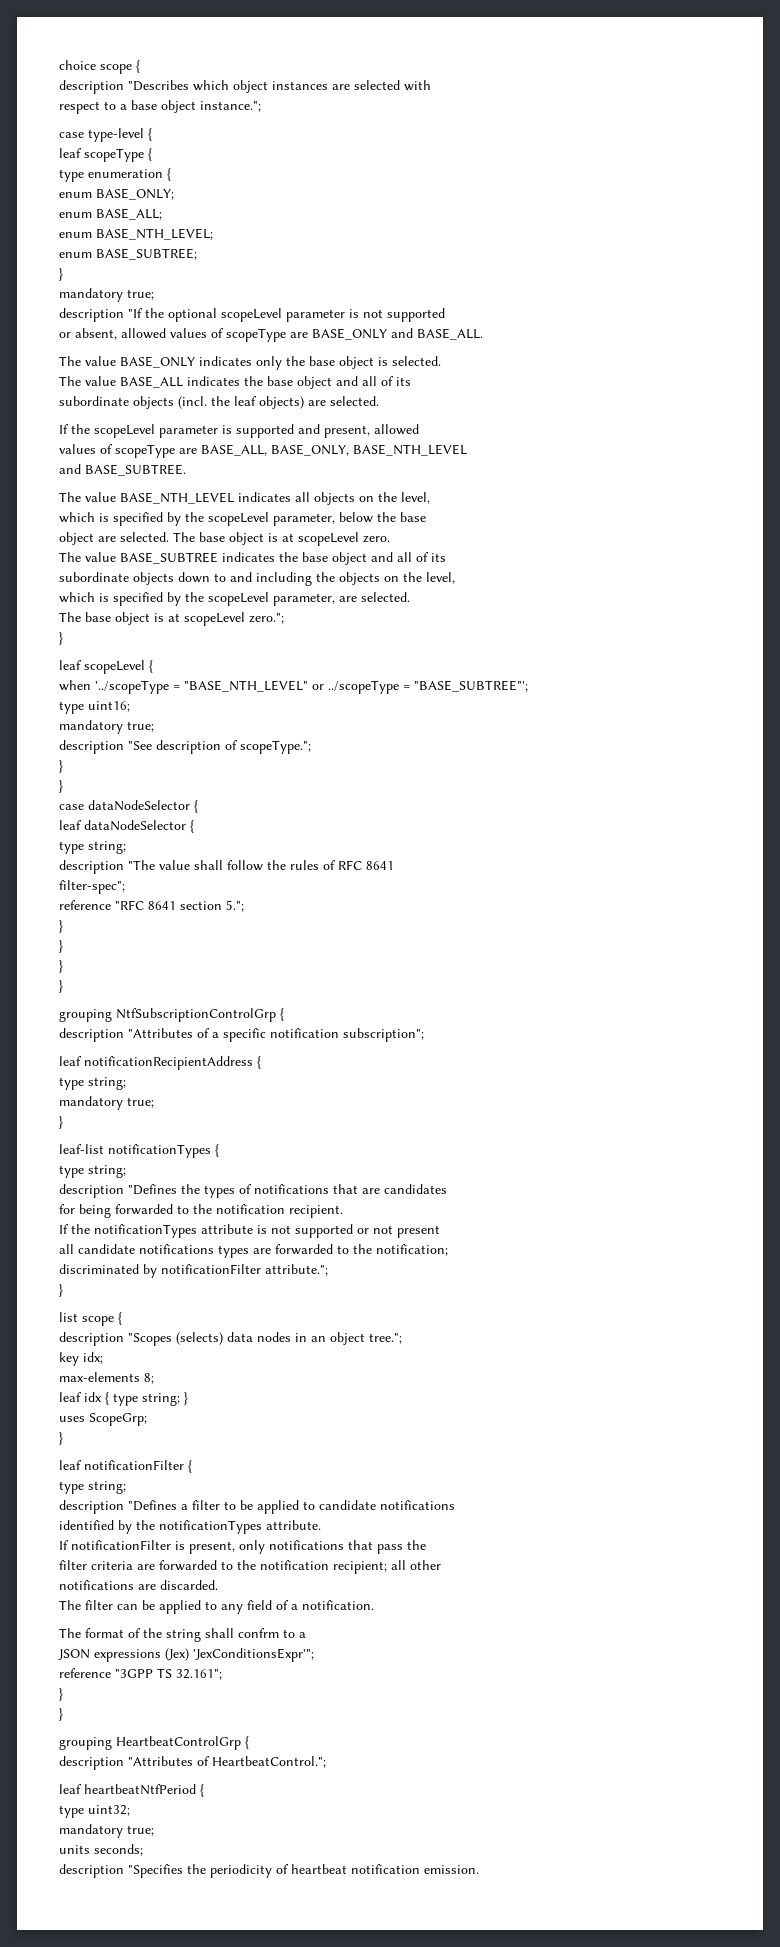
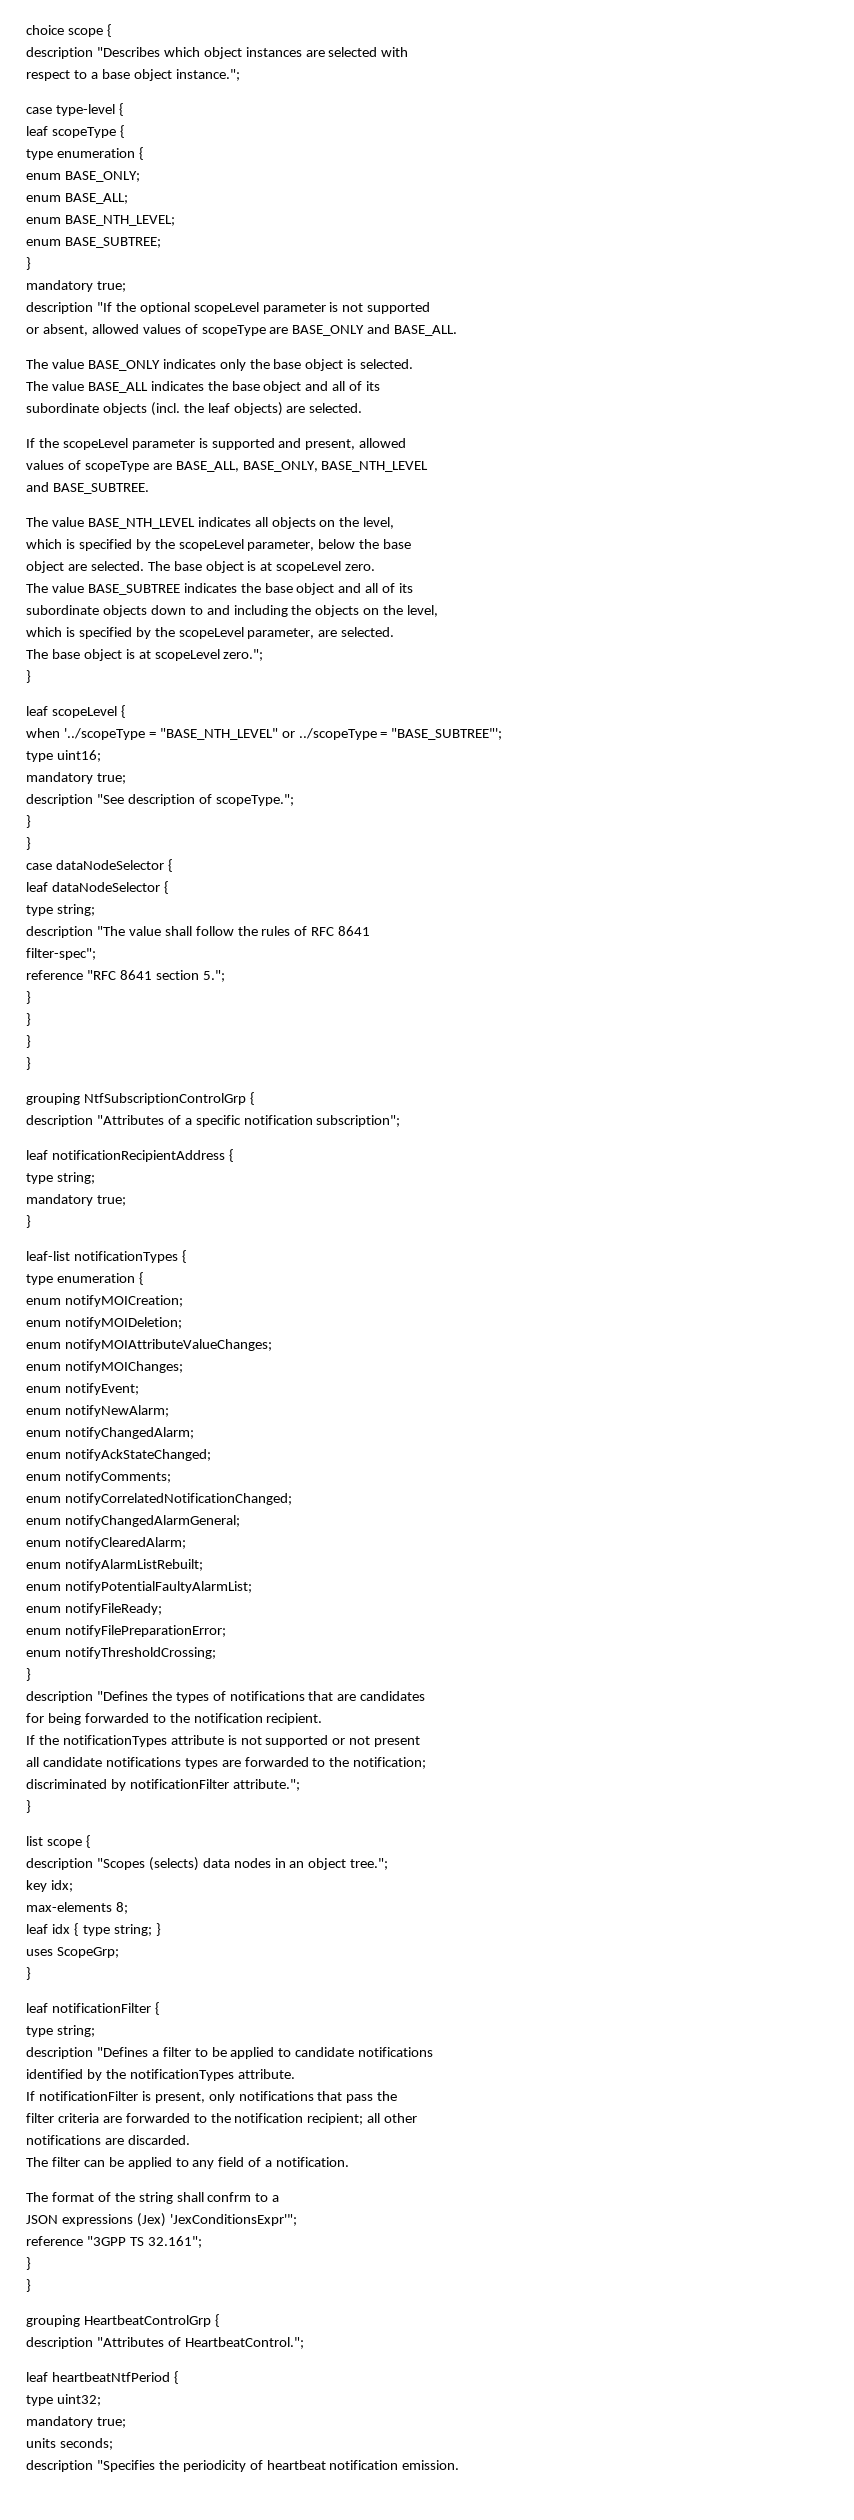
[88,1165,126,1178] string; -> [56,1272,144,1285] [26,1295,183,1307] [26,1317,182,1329] [26,1339,272,1351] [26,1361,183,1373] [26,1383,139,1395] [26,1405,169,1417] [26,1427,194,1439] [26,1449,211,1461] [26,1471,171,1483] [26,1493,292,1505] [26,1515,240,1527] [26,1537,186,1549] [26,1559,203,1571] [26,1581,252,1593] [26,1603,162,1615] [26,1625,226,1637] [26,1647,216,1659] [26,1668,31,1681] enumeration { // enum notifyMOICreation; // enum notifyMOIDeletion; // enum notifyMOIAttributeValueChanges; // enum notifyMOIChanges; // enum notifyEvent; // enum notifyNewAlarm; // enum notifyChangedAlarm; // enum notifyAckStateChanged; // enum notifyComments; // enum notifyCorrelatedNotificationChanged; // enum notifyChangedAlarmGeneral; // enum notifyClearedAlarm; // enum notifyAlarmListRebuilt; // enum notifyPotentialFaultyAlarmList; // enum notifyFileReady; // enum notifyFilePreparationError; // enum notifyThresholdCrossing; // }

